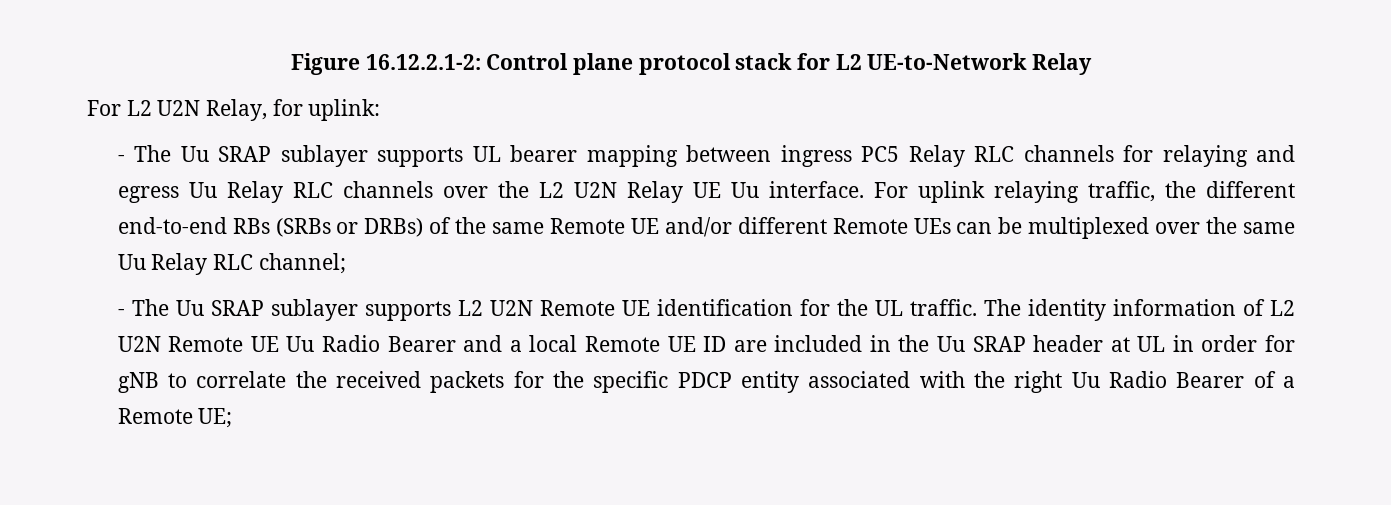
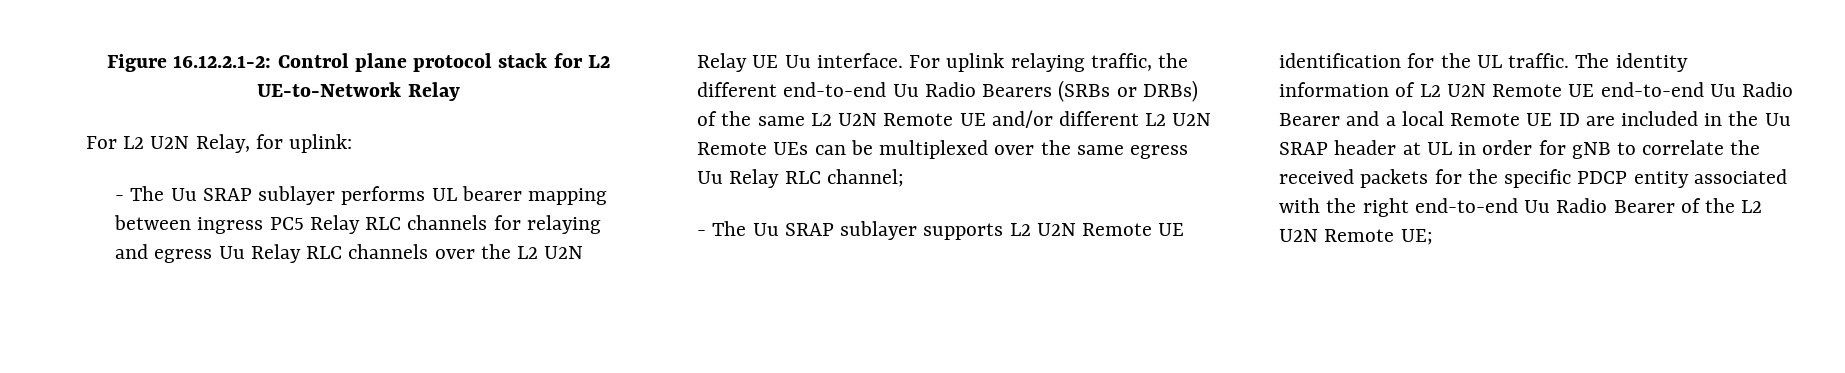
[377,147,464,167] supports -> [341,186,426,205] performs
[232,218,270,234] RBs -> [892,82,1053,97] Uu Radio Bearers
(545, 228) none -> [810,113,878,126] L2 U2N
(827, 225) none -> [1145,113,1212,126] L2 U2N
(1295, 228) none -> [1129,145,1188,159] egress
(279, 344) none -> [1600,82,1704,97] end-to-end
(1063, 382) none -> [1414,198,1518,213] end-to-end
[1283,376,1295,388] a -> [1704,198,1763,213] [1279,229,1319,242] the L2 U2N

